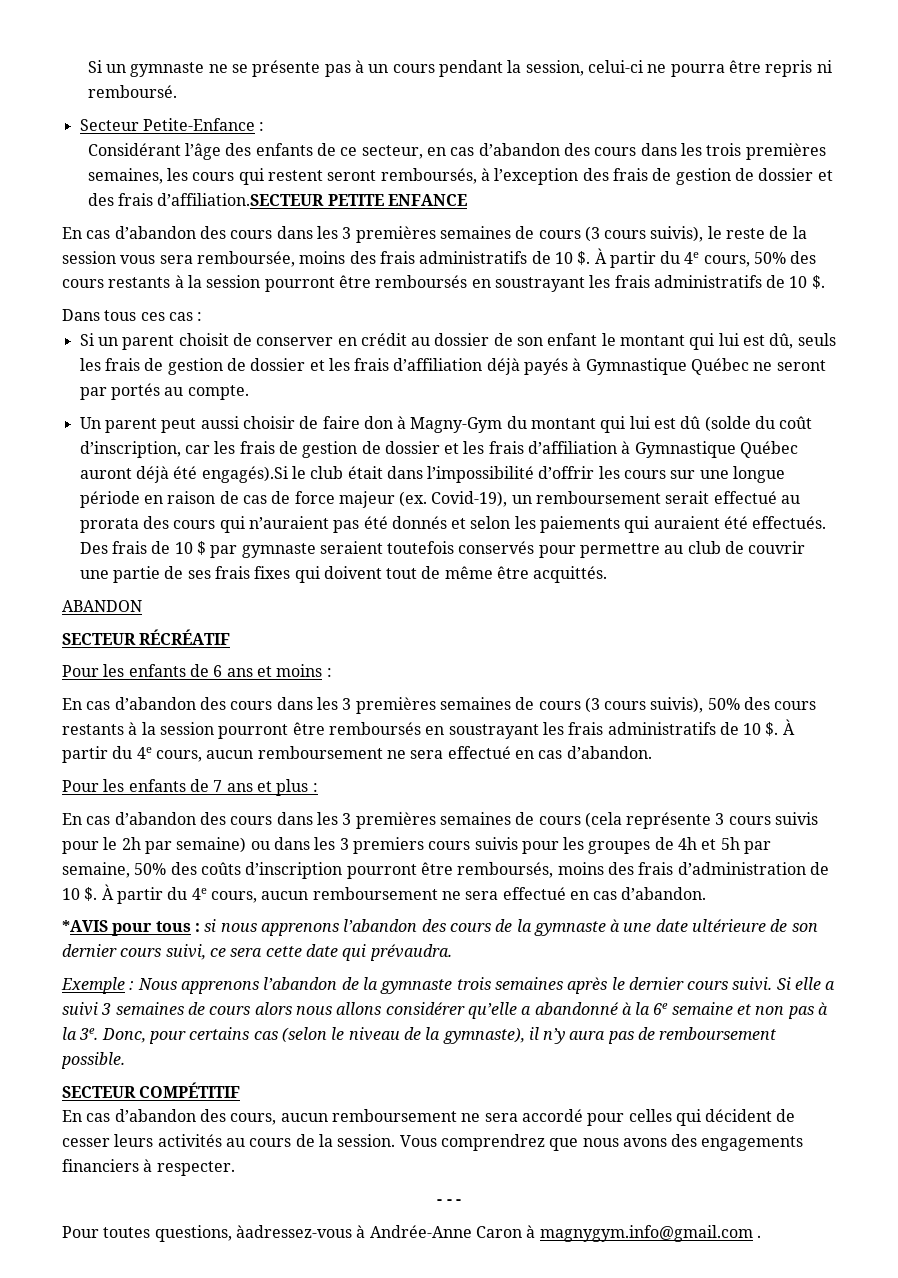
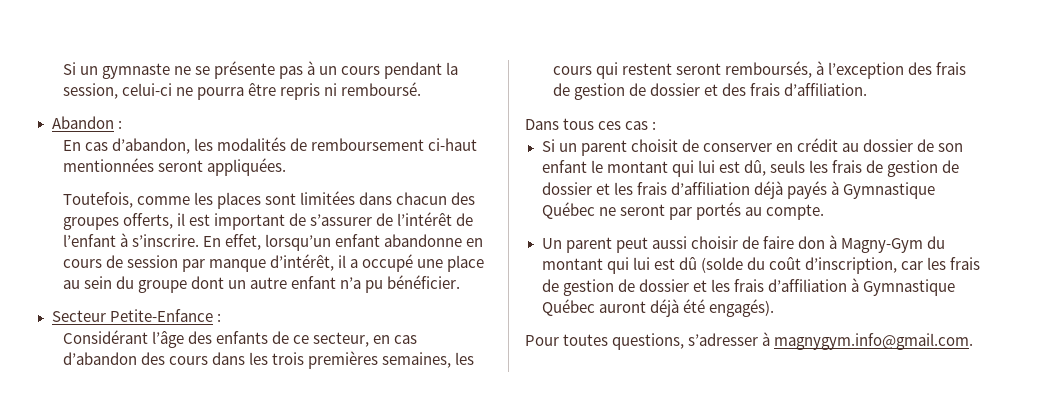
(177, 91) none -> [51,116,122,129] [62,137,477,154] [62,158,286,176] [62,191,475,209] [62,212,473,230] [62,233,483,251] [62,254,484,272] [62,275,460,293] // Abandon : // En cas d’abandon, les modalités de remboursement ci-haut mentionnées seront appliquées. // Toutefois, comme les places sont limitées dans chacun des groupes offerts, il est important de s’assurer de l’intérêt de l’enfant à s’inscrire. En effet, lorsqu’un enfant abandonne en cours de session par manque d’intérêt, il a occupé une place au sein du groupe dont un autre enfant n’a pu bénéficier.
[157,193,468,206] [62,226,807,243] [62,248,817,268] [62,275,825,292] d’affiliation.SECTEUR PETITE ENFANCE // En cas d’abandon des cours dans les 3 premières semaines de cours (3 cours suivis), le reste de la session vous sera remboursée, moins des frais administratifs de 10 $. À partir du 4e cours, 50% des cours restants à la session pourront être remboursés en soustrayant les frais administratifs de 10 $. -> [783,83,867,96] d’affiliation.
[201,466,786,483] [79,491,801,508] [79,516,827,533] [79,541,806,558] [79,566,608,583] [62,600,142,612] [62,629,231,645] [62,664,332,677] [62,697,817,714] [62,719,795,739] [62,746,652,763] [62,779,318,796] [62,812,819,829] [62,837,772,854] [62,862,829,879] [62,884,707,904] [62,919,818,936] [62,944,452,961] [61,977,836,994] [62,1002,829,1019] [62,1027,777,1044] [61,1052,125,1069] [62,1082,241,1098] [62,1109,796,1126] [62,1134,804,1151] [62,1159,235,1176] [437,1199,461,1205] [62,1225,761,1242] engagés).Si le club était dans l’impossibilité d’offrir les cours sur une longue période en raison de cas de force majeur (ex. Covid-19), un remboursement serait effectué au prorata des cours qui n’auraient pas été donnés et selon les paiements qui auraient été effectués. Des frais de 10 $ par gymnaste seraient toutefois conservés pour permettre au club de couvrir une partie de ses frais fixes qui doivent tout de même être acquittés. // ABANDON // SECTEUR RÉCRÉATIF // Pour les enfants de 6 ans et moins : // En cas d’abandon des cours dans les 3 premières semaines de cours (3 cours suivis), 50% des cours restants à la session pourront être remboursés en soustrayant les frais administratifs de 10 $. À partir du 4e cours, aucun remboursement ne sera effectué en cas d’abandon. // Pour les enfants de 7 ans et plus : // En cas d’abandon des cours dans les 3 premières semaines de cours (cela représente 3 cours suivis pour le 2h par semaine) ou dans les 3 premiers cours suivis pour les groupes de 4h et 5h par semaine, 50% des coûts d’inscription pourront être remboursés, moins des frais d’administration de 10 $. À partir du 4e cours, aucun remboursement ne sera effectué en cas d’abandon. // *AVIS pour tous : si nous apprenons l’abandon des cours de la gymnaste à une date ultérieure de son dernier cours suivi, ce sera cette date qui prévaudra. // Exemple : Nous apprenons l’abandon de la gymnaste trois semaines après le dernier cours suivi. Si elle a suivi 3 semaines de cours alors nous allons considérer qu’elle a abandonné à la 6e semaine et non pas à la 3e. Donc, pour certains cas (selon le niveau de la gymnaste), il n’y aura pas de remboursement possible. // SECTEUR COMPÉTITIF // En cas d’abandon des cours, aucun remboursement ne sera accordé pour celles qui décident de cesser leurs activités au cours de la session. Vous comprendrez que nous avons des engagements financiers à respecter. // - - - // Pour toutes questions, àadressez-vous à Andrée-Anne Caron à magnygym.info@gmail.com . -> [708,299,774,317] [525,332,974,350] engagés). // Pour toutes questions, s’adresser à magnygym.info@gmail.com.

